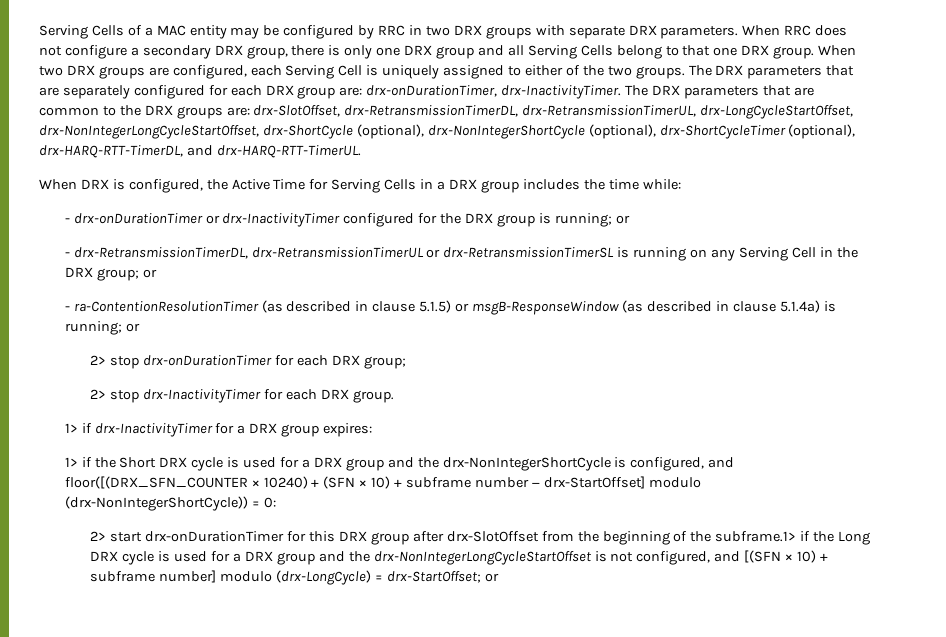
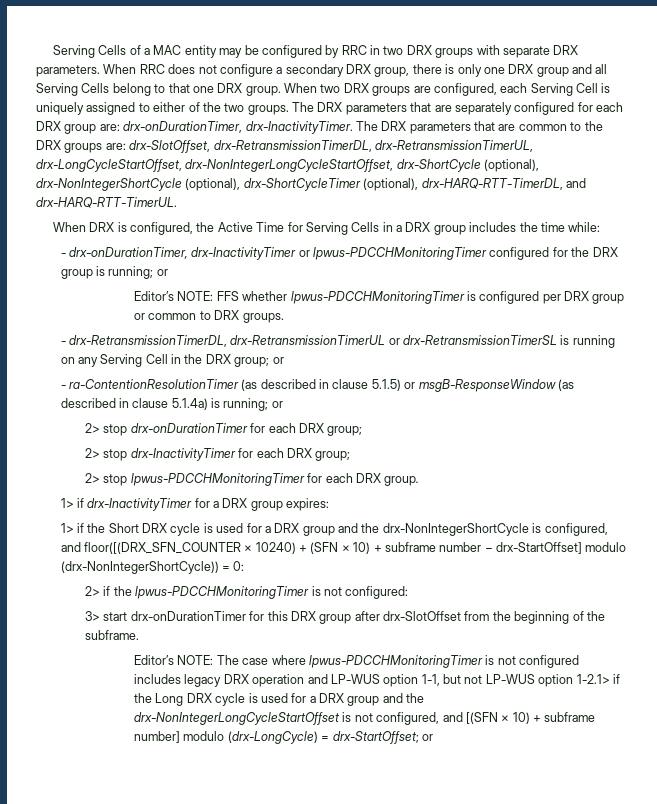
[73,213,341,227] drx-onDurationTimer or drx-InactivityTimer -> [68,247,488,260] drx-onDurationTimer, drx-InactivityTimer or lpwus-PDCCHMonitoringTimer
(630, 219) none -> [134,291,625,304] [134,310,284,323] // Editor’s NOTE: FFS whether lpwus-PDCCHMonitoringTimer is configured per DRX group or common to DRX groups.
(350, 394) none -> [315,451,351,461] [85,473,381,486] group; // 2> stop lpwus-PDCCHMonitoringTimer for each DRX
(107, 536) none -> [103,586,409,599] [85,611,101,621] if the lpwus-PDCCHMonitoringTimer is not configured: // 3>
[715,531,797,542] subframe.1> -> [85,630,140,640] [134,655,580,668] [134,674,610,687] subframe. // Editor’s NOTE: The case where lpwus-PDCCHMonitoringTimer is not configured includes legacy DRX operation and LP-WUS option 1-1, but not LP-WUS option 1-2.1>

